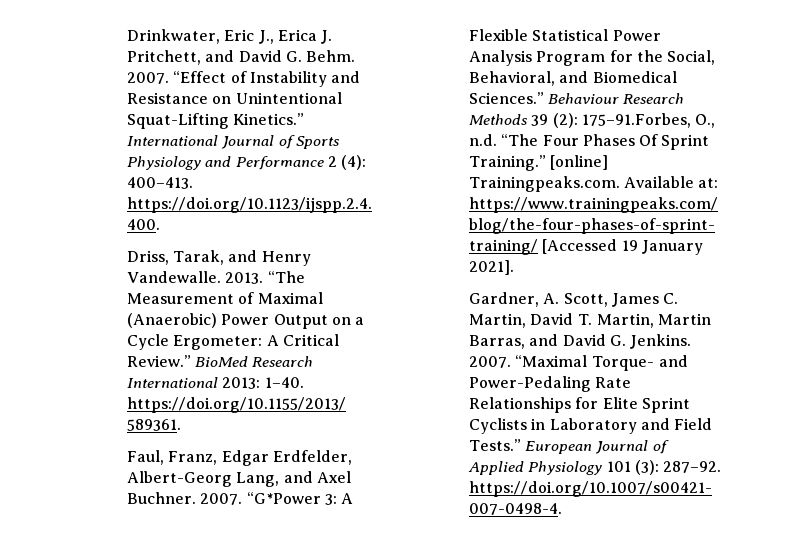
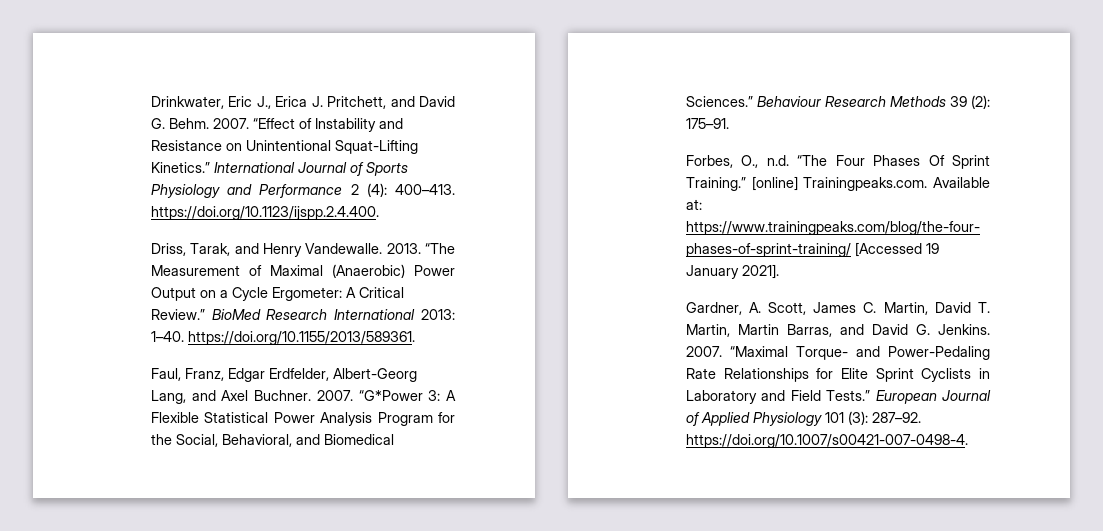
[581,113,691,128] 175–91.Forbes, -> [685,118,729,129] [685,155,733,168] 175–91. // Forbes,

